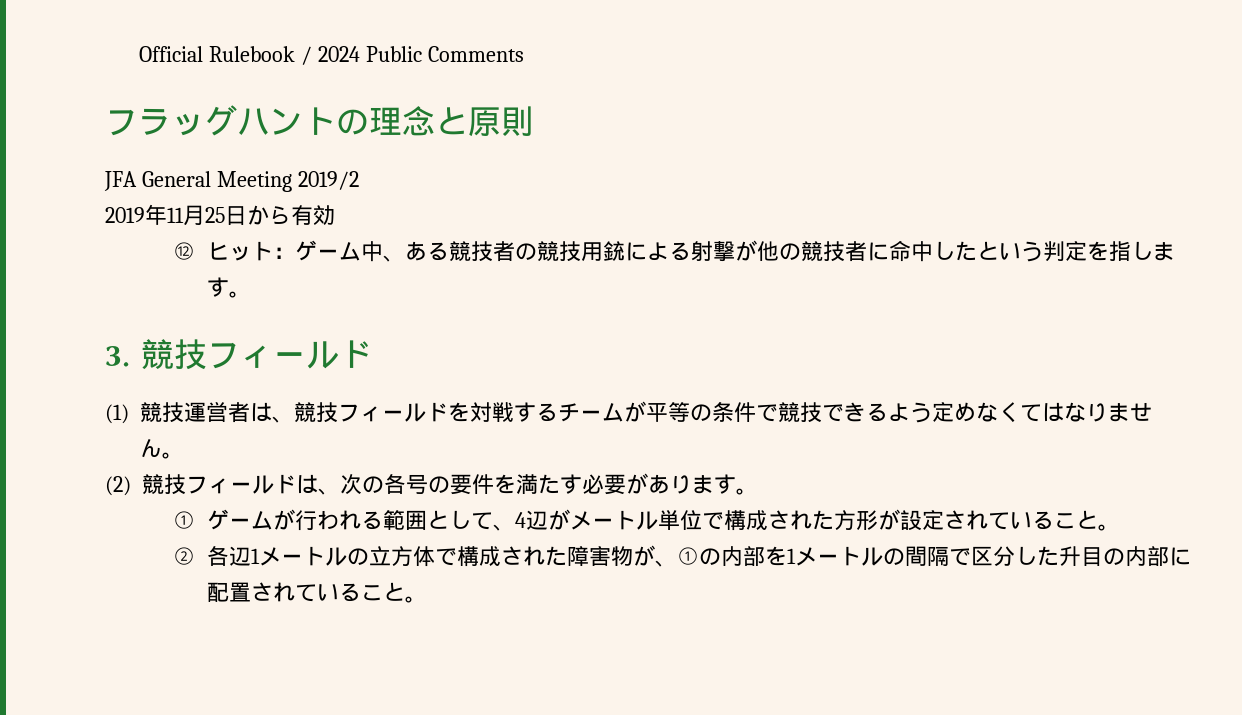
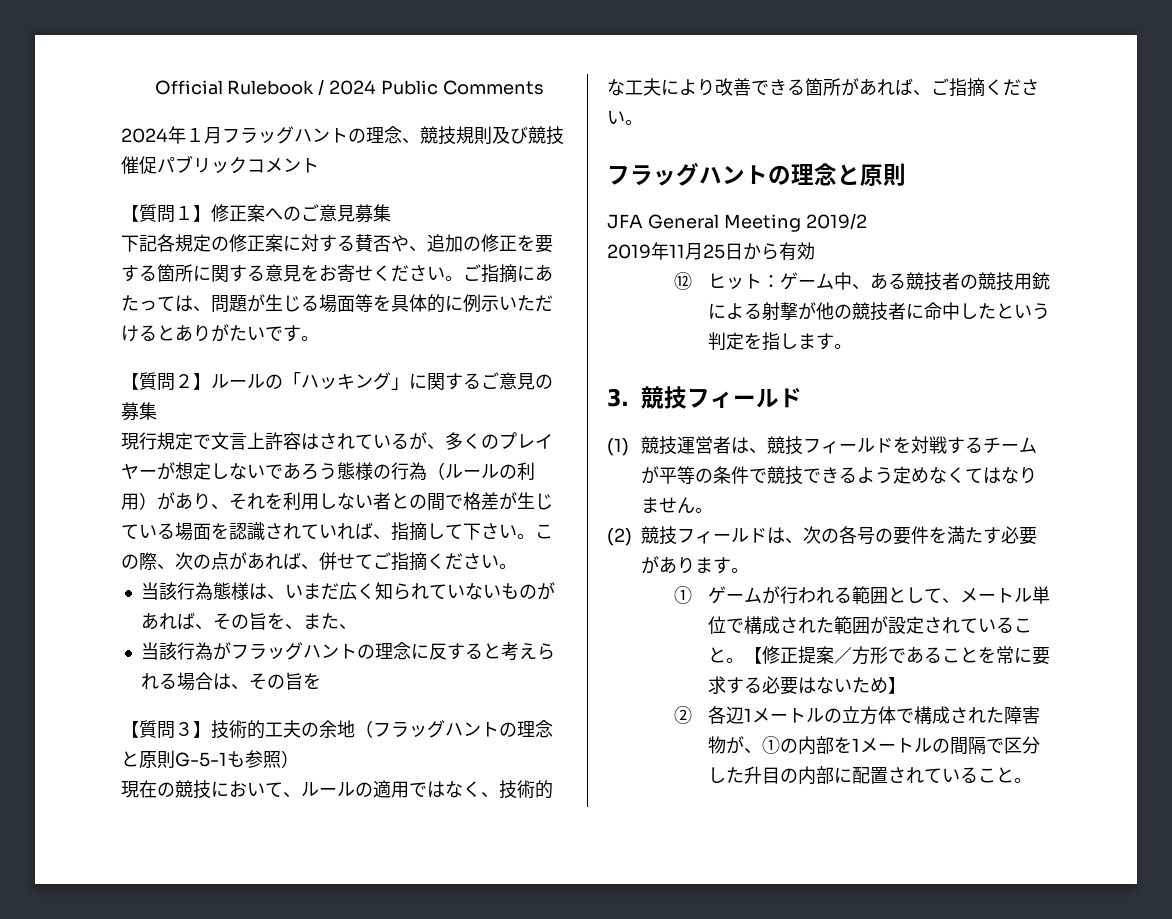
(524, 54) none -> [121,126,564,145] [121,155,319,174] [121,204,391,223] [121,234,553,253] [121,264,553,283] [121,294,553,313] [121,324,319,342] [121,372,553,391] [121,402,157,421] [121,432,553,450] [121,462,535,481] [121,492,553,511] [121,522,553,541] [121,552,517,571] [140,582,555,601] [140,612,357,630] [140,642,555,661] [140,672,321,691] [121,720,553,739] [121,750,299,769] [121,780,553,799] [607,78,1039,97] [607,110,643,125] // 2024年１月フラッグハントの理念、競技規則及び競技催促パブリックコメント // 【質問１】修正案へのご意見募集 // 下記各規定の修正案に対する賛否や、追加の修正を要する箇所に関する意見をお寄せください。ご指摘にあたっては、問題が生じる場面等を具体的に例示いただけるとありがたいです。 // 【質問２】ルールの「ハッキング」に関するご意見の募集 // 現行規定で文言上許容はされているが、多くのプレイヤーが想定しないであろう態様の行為（ルールの利用）があり、それを利用しない者との間で格差が生じている場面を認識されていれば、指摘して下さい。この際、次の点があれば、併せてご指摘ください。 // 当該行為態様は、いまだ広く知られていないものがあれば、その旨を、また、 // 当該行為がフラッグハントの理念に反すると考えられる場合は、その旨を // 【質問３】技術的工夫の余地（フラッグハントの理念と原則G-5-1も参照） // 現在の競技において、ルールの適用ではなく、技術的な工夫により改善できる箇所があれば、ご指摘ください。
[514,509,570,530] 4辺が -> (960, 601) none
[833,510,878,530] 方形 -> [833,616,870,634] 範囲
(1120, 527) none -> [743,646,1050,665] [707,676,906,695] 【修正提案／方形であることを常に要求する必要はないため】

